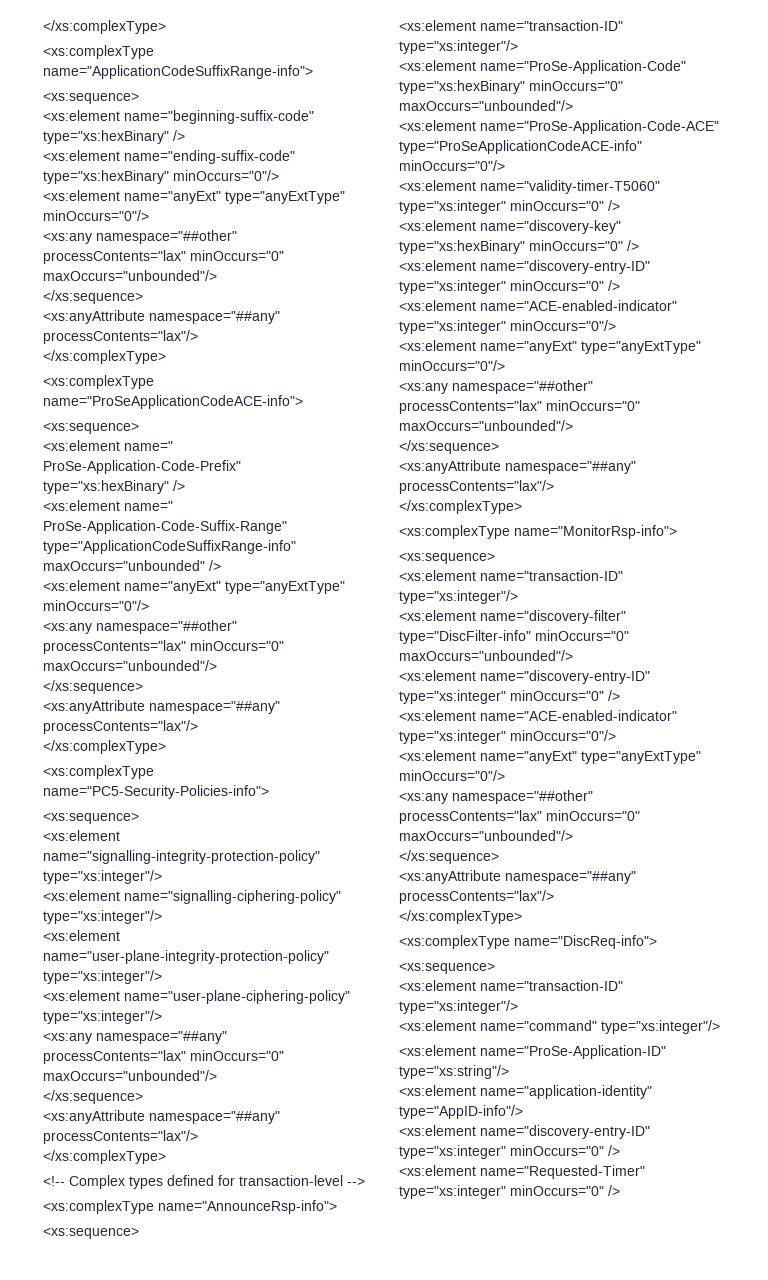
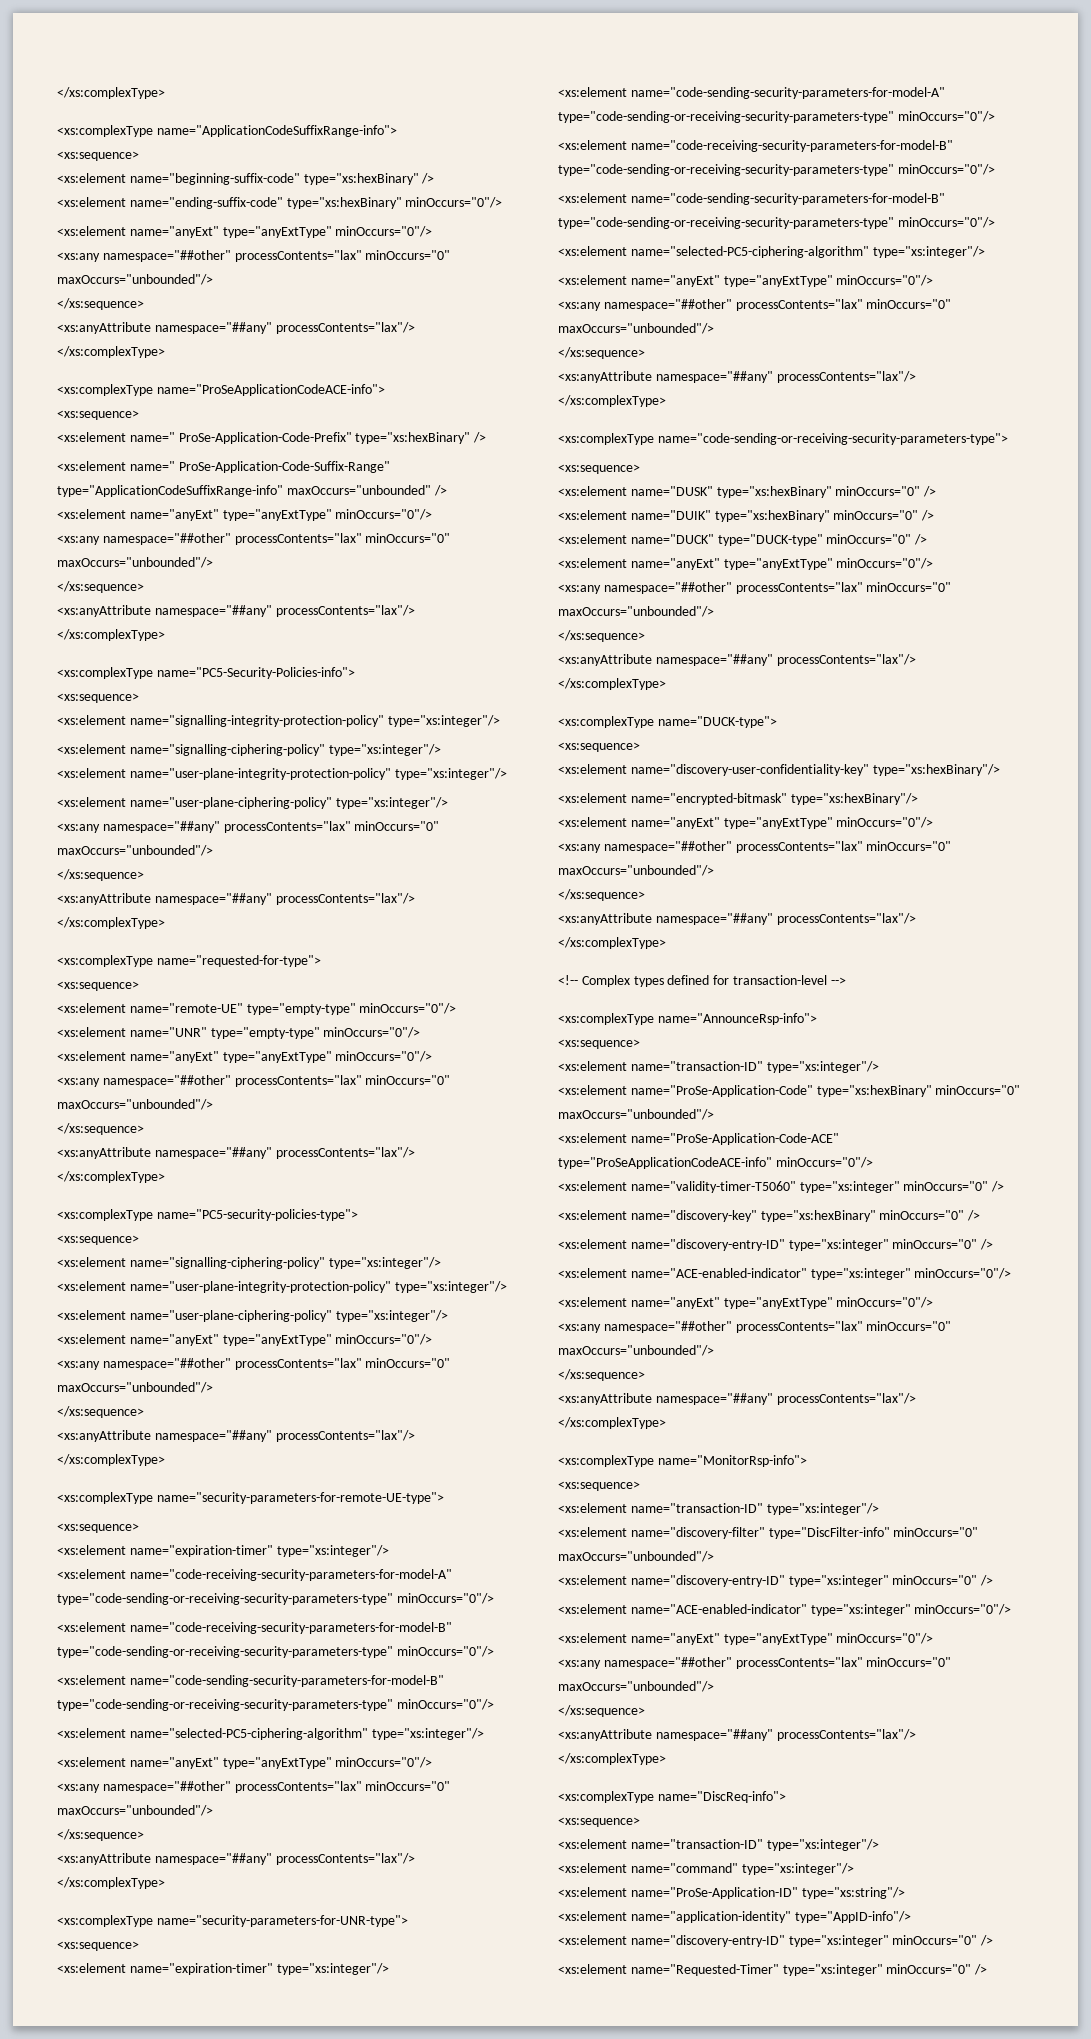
(166, 1157) none -> [57,955,321,967] [57,981,139,991] [57,1003,457,1015] [57,1027,421,1039] [57,1051,433,1063] [57,1075,451,1087] [57,1099,213,1110] [57,1123,144,1135] [57,1147,415,1159] [57,1171,165,1183] [57,1209,358,1221] [57,1235,139,1245] [57,1257,441,1269] [57,1281,507,1293] [57,1310,448,1322] [57,1334,433,1346] [57,1358,451,1370] [57,1382,213,1393] [57,1406,144,1418] [57,1430,415,1442] [57,1454,165,1466] [57,1492,444,1504] [57,1523,139,1533] [57,1545,389,1557] [57,1569,452,1581] [57,1593,494,1605] [57,1622,452,1634] [57,1646,494,1658] [57,1675,444,1687] [57,1699,494,1711] [57,1728,484,1740] [57,1757,433,1769] [57,1781,451,1793] [57,1805,213,1816] [57,1829,144,1841] [57,1853,415,1865] [57,1877,165,1889] [57,1915,408,1927] [57,1941,139,1951] [57,1963,389,1975] [558,87,945,99] [558,111,995,123] [558,140,953,152] [558,164,995,176] [558,193,945,205] [558,217,995,229] [558,246,985,258] [558,275,934,287] [558,299,952,311] [558,323,714,334] [558,347,645,359] [558,371,916,383] [558,395,666,407] [558,433,1008,445] [558,464,640,474] [558,486,937,498] [558,510,935,522] [558,534,928,546] [558,558,934,570] [558,582,952,594] [558,606,714,617] [558,630,645,642] [558,654,916,666] [558,678,666,690] [558,716,777,728] [558,742,640,752] [558,764,1000,776] [558,793,918,805] [558,817,934,829] [558,841,952,853] [558,865,714,876] [558,889,645,901] [558,913,916,925] [558,937,666,949] // <xs:complexType name="requested-for-type"> // <xs:sequence> // <xs:element name="remote-UE" type="empty-type" minOccurs="0"/> // <xs:element name="UNR" type="empty-type" minOccurs="0"/> // <xs:element name="anyExt" type="anyExtType" minOccurs="0"/> // <xs:any namespace="##other" processContents="lax" minOccurs="0" maxOccurs="unbounded"/> // </xs:sequence> // <xs:anyAttribute namespace="##any" processContents="lax"/> // </xs:complexType> // <xs:complexType name="PC5-security-policies-type"> // <xs:sequence> // <xs:element name="signalling-ciphering-policy" type="xs:integer"/> // <xs:element name="user-plane-integrity-protection-policy" type="xs:integer"/> // <xs:element name="user-plane-ciphering-policy" type="xs:integer"/> // <xs:element name="anyExt" type="anyExtType" minOccurs="0"/> // <xs:any namespace="##other" processContents="lax" minOccurs="0" maxOccurs="unbounded"/> // </xs:sequence> // <xs:anyAttribute namespace="##any" processContents="lax"/> // </xs:complexType> // <xs:complexType name="security-parameters-for-remote-UE-type"> // <xs:sequence> // <xs:element name="expiration-timer" type="xs:integer"/> // <xs:element name="code-receiving-security-parameters-for-model-A" type="code-sending-or-receiving-security-parameters-type" minOccurs="0"/> // <xs:element name="code-receiving-security-parameters-for-model-B" type="code-sending-or-receiving-security-parameters-type" minOccurs="0"/> // <xs:element name="code-sending-security-parameters-for-model-B" type="code-sending-or-receiving-security-parameters-type" minOccurs="0"/> // <xs:element name="selected-PC5-ciphering-algorithm" type="xs:integer"/> // <xs:element name="anyExt" type="anyExtType" minOccurs="0"/> // <xs:any namespace="##other" processContents="lax" minOccurs="0" maxOccurs="unbounded"/> // </xs:sequence> // <xs:anyAttribute namespace="##any" processContents="lax"/> // </xs:complexType> // <xs:complexType name="security-parameters-for-UNR-type"> // <xs:sequence> // <xs:element name="expiration-timer" type="xs:integer"/> // <xs:element name="code-sending-security-parameters-for-model-A" type="code-sending-or-receiving-security-parameters-type" minOccurs="0"/> // <xs:element name="code-receiving-security-parameters-for-model-B" type="code-sending-or-receiving-security-parameters-type" minOccurs="0"/> // <xs:element name="code-sending-security-parameters-for-model-B" type="code-sending-or-receiving-security-parameters-type" minOccurs="0"/> // <xs:element name="selected-PC5-ciphering-algorithm" type="xs:integer"/> // <xs:element name="anyExt" type="anyExtType" minOccurs="0"/> // <xs:any namespace="##other" processContents="lax" minOccurs="0" maxOccurs="unbounded"/> // </xs:sequence> // <xs:anyAttribute namespace="##any" processContents="lax"/> // </xs:complexType> // <xs:complexType name="code-sending-or-receiving-security-parameters-type"> // <xs:sequence> // <xs:element name="DUSK" type="xs:hexBinary" minOccurs="0" /> // <xs:element name="DUIK" type="xs:hexBinary" minOccurs="0" /> // <xs:element name="DUCK" type="DUCK-type" minOccurs="0" /> // <xs:element name="anyExt" type="anyExtType" minOccurs="0"/> // <xs:any namespace="##other" processContents="lax" minOccurs="0" maxOccurs="unbounded"/> // </xs:sequence> // <xs:anyAttribute namespace="##any" processContents="lax"/> // </xs:complexType> // <xs:complexType name="DUCK-type"> // <xs:sequence> // <xs:element name="discovery-user-confidentiality-key" type="xs:hexBinary"/> // <xs:element name="encrypted-bitmask" type="xs:hexBinary"/> // <xs:element name="anyExt" type="anyExtType" minOccurs="0"/> // <xs:any namespace="##other" processContents="lax" minOccurs="0" maxOccurs="unbounded"/> // </xs:sequence> // <xs:anyAttribute namespace="##any" processContents="lax"/> // </xs:complexType>

